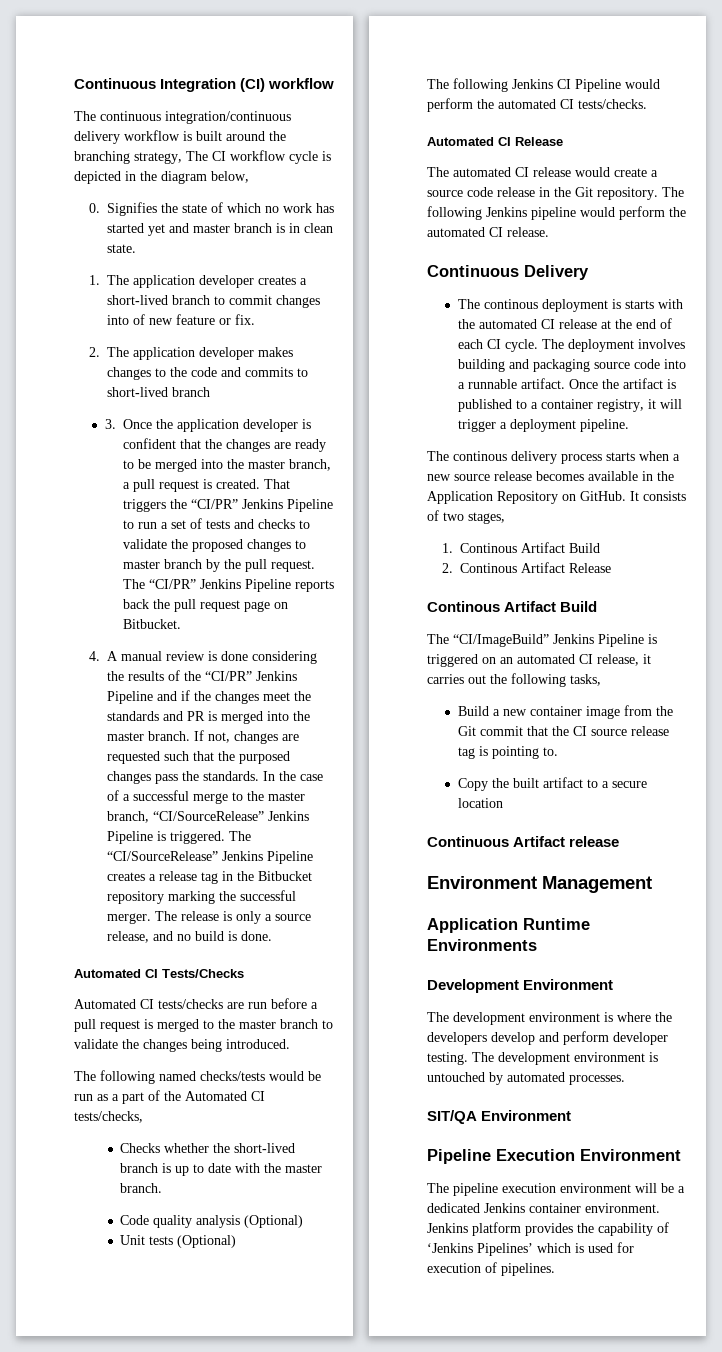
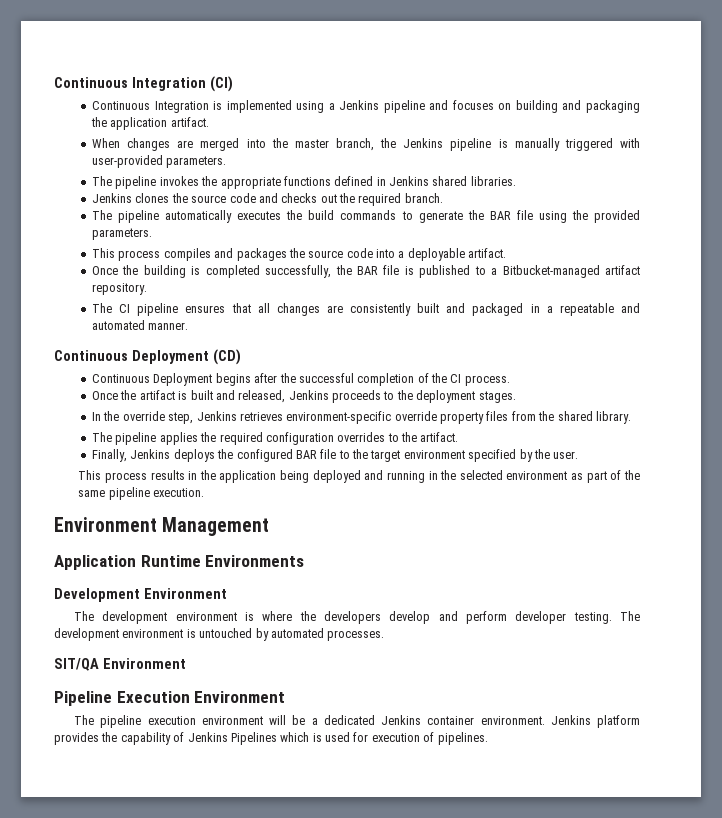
[268,78,335,89] [74,111,291,124] [74,130,286,144] [74,150,331,164] [74,171,249,184] [89,202,335,216] [107,223,334,236] [107,244,137,253] [89,275,308,288] [107,295,321,308] [107,314,256,325] [89,347,294,360] [107,367,309,380] [107,387,211,397] [104,419,311,432] [122,438,326,452] [122,459,151,469] workflow // The continuous integration/continuous delivery workflow is built around the branching strategy, The CI workflow cycle is depicted in the diagram below, // 0. Signifies the state of which no work has started yet and master branch is in clean state. // 1. The application developer creates a short-lived branch to commit changes into of new feature or fix. // 2. The application developer makes changes to the code and commits to short-lived branch // 3. Once the application developer is confident that the changes are ready to be -> [92,100,640,113] [91,117,209,130] [92,138,194,151] // Continuous Integration is implemented using a Jenkins pipeline and focuses on building and packaging the application artifact. // When changes are
[122,479,290,492] [122,499,333,512] [122,518,310,529] [122,539,306,552] [122,559,315,572] [122,579,334,592] [122,599,288,612] [122,619,181,629] [89,651,318,664] [107,670,298,681] [107,690,312,704] [107,711,311,724] [107,730,300,744] [107,751,291,764] [107,771,324,784] [107,790,306,804] [107,811,310,823] [107,831,252,844] [107,851,314,864] [107,871,313,884] [107,890,297,904] [107,911,312,924] [107,931,273,943] [74,969,244,978] [74,998,318,1009] [74,1019,333,1032] [74,1039,290,1052] [74,1070,321,1084] [74,1090,265,1104] [74,1111,143,1123] [120,1143,296,1153] [120,1163,323,1176] [120,1183,163,1193] [120,1215,304,1228] [120,1235,237,1248] [427,78,660,92] [427,98,647,112] [427,137,563,146] [427,167,658,177] [427,187,684,200] [427,206,686,220] [427,227,549,237] [427,265,589,280] [457,299,683,312] [457,318,672,329] [457,339,685,352] [457,359,590,372] a pull request is created. That triggers the “CI/PR” Jenkins Pipeline to run a set of tests and checks to validate the proposed changes to master branch by the pull request. The “CI/PR” Jenkins Pipeline reports back the pull request page on Bitbucket. // 4. A manual review is done considering the results of the “CI/PR” Jenkins Pipeline and if the changes meet the standards and PR is merged into the master branch. If not, changes are requested such that the purposed changes pass the standards. In the case of a successful merge to the master branch, “CI/SourceRelease” Jenkins Pipeline is triggered. The “CI/SourceRelease” Jenkins Pipeline creates a release tag in the Bitbucket repository marking the successful merger. The release is only a source release, and no build is done. // Automated CI Tests/Checks // Automated CI tests/checks are run before a pull request is merged to the master branch to validate the changes being introduced. // The following named checks/tests would be run as a part of the Automated CI tests/checks, // Checks whether the short-lived branch is up to date with the master branch. // Code quality analysis (Optional) // Unit tests (Optional) // The following Jenkins CI Pipeline would perform the automated CI tests/checks. // Automated CI Release // The automated CI release would create a source code release in the Git repository. The following Jenkins pipeline would perform the automated CI release. // Continuous Delivery // The continous deployment is starts with the automated CI release at the end of each CI cycle. The deployment involves building and packaging -> [380,138,640,151] [92,155,227,168] [92,176,516,189] [92,193,443,206] [92,210,640,223] [92,228,153,240] [92,248,305,261] the Jenkins pipeline is manually triggered with user-provided parameters. // The pipeline invokes the appropriate functions defined in Jenkins shared libraries. // Jenkins clones the source code and checks out the required branch. // The pipeline automatically executes the build commands to generate the BAR file using the provided parameters. // This process compiles and packages the
[467,378,676,389] [457,399,682,412] [457,419,629,432] [427,451,680,464] [427,471,674,481] [427,491,686,504] [427,510,505,524] [442,542,601,553] [442,562,612,573] [427,601,598,612] [427,634,657,647] [427,654,651,667] [427,673,601,687] [457,705,673,719] [457,726,669,736] [457,746,558,759] [457,777,647,791] [457,798,503,808] [427,836,620,847] runnable artifact. Once the artifact is published to a container registry, it will trigger a deployment pipeline. // The continous delivery process starts when a new source release becomes available in the Application Repository on GitHub. It consists of two stages, // 1. Continous Artifact Build // 2. Continous Artifact Release // Continous Artifact Build // The “CI/ImageBuild” Jenkins Pipeline is triggered on an automated CI release, it carries out the following tasks, // Build a new container image from the Git commit that the CI source release tag is pointing to. // Copy the built artifact to a secure location // Continuous Artifact release -> [407,248,507,261] [92,265,640,278] [92,283,148,295] [92,303,640,316] [92,320,189,330] [54,349,241,365] [92,373,510,386] [92,390,516,403] [92,411,631,424] [92,432,459,445] [92,449,579,462] [78,470,641,483] [78,487,205,500] deployable artifact. // Once the building is completed successfully, the BAR file is published to a Bitbucket-managed artifact repository. // The CI pipeline ensures that all changes are consistently built and packaged in a repeatable and automated manner. // Continuous Deployment (CD) // Continuous Deployment begins after the successful completion of the CI process. // Once the artifact is built and released, Jenkins proceeds to the deployment stages. // In the override step, Jenkins retrieves environment-specific override property files from the shared library. // The pipeline applies the required configuration overrides to the artifact. // Finally, Jenkins deploys the configured BAR file to the target environment specified by the user. // This process results in the application being deployed and running in the selected environment as part of the same pipeline execution.
[427,1243,533,1256] ‘Jenkins Pipelines’ -> [187,732,277,745] Jenkins Pipelines

